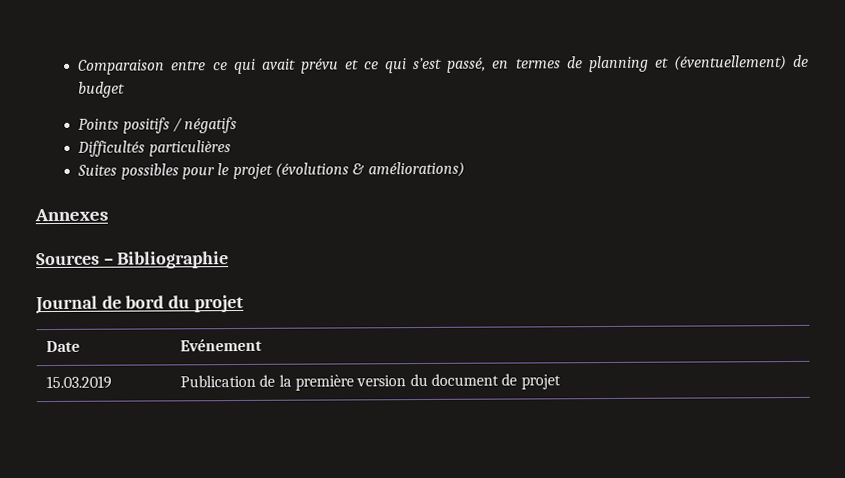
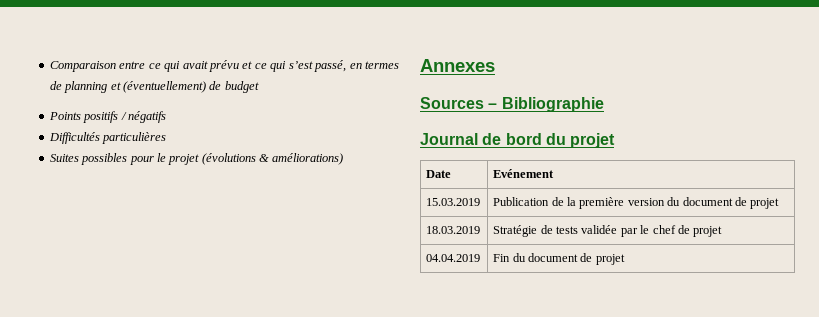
(561, 382) none -> [426,226,481,234] [493,225,723,237] [426,254,481,262] [493,253,625,265] // 18.03.2019 | Stratégie de tests validée par le chef de projet // 04.04.2019 | Fin du document de projet

